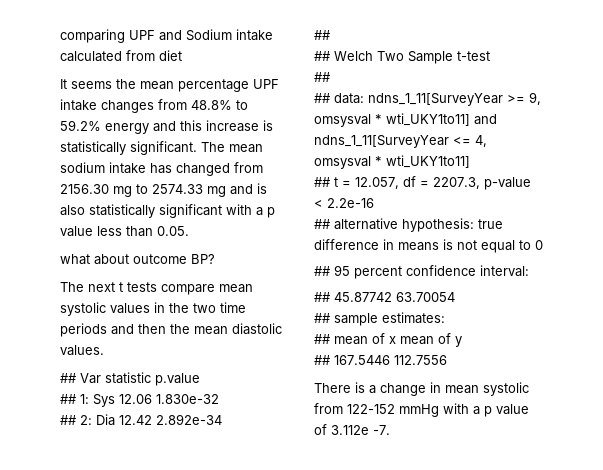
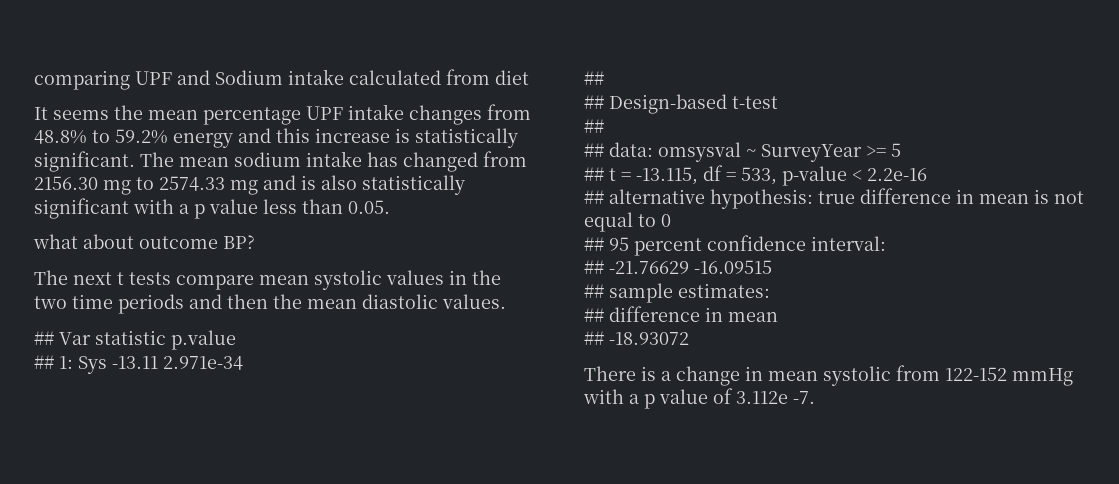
[119,394,219,404] [60,414,222,426] [314,30,330,40] [314,51,453,64] 12.06 1.830e-32 // ## 2: Dia 12.42 2.892e-34 // ## // ## Welch Two Sample -> [112,356,243,370] [584,71,604,85] [584,94,727,114] -13.11 2.971e-34 // ## // ## Design-based
[368,92,541,106] [314,113,497,127] [314,135,487,148] [314,155,470,169] ndns_1_11[SurveyYear >= 9, omsysval * wti_UKY1to11] and ndns_1_11[SurveyYear <= 4, omsysval * wti_UKY1to11] -> [658,142,901,162] omsysval ~ SurveyYear >= 5
[355,177,399,189] 12.057, -> [636,167,698,185] -13.115,
[433,177,480,189] 2207.3, -> [741,167,777,185] 533,
[398,242,439,251] means -> [979,194,1029,204] mean
[334,292,455,302] 45.87742 63.70054 -> [609,260,772,274] -21.76629 -16.09515
[334,333,462,347] [314,355,447,365] mean of x mean of y // ## 167.5446 112.7556 -> [609,306,778,322] [584,331,689,345] difference in mean // ## -18.93072

